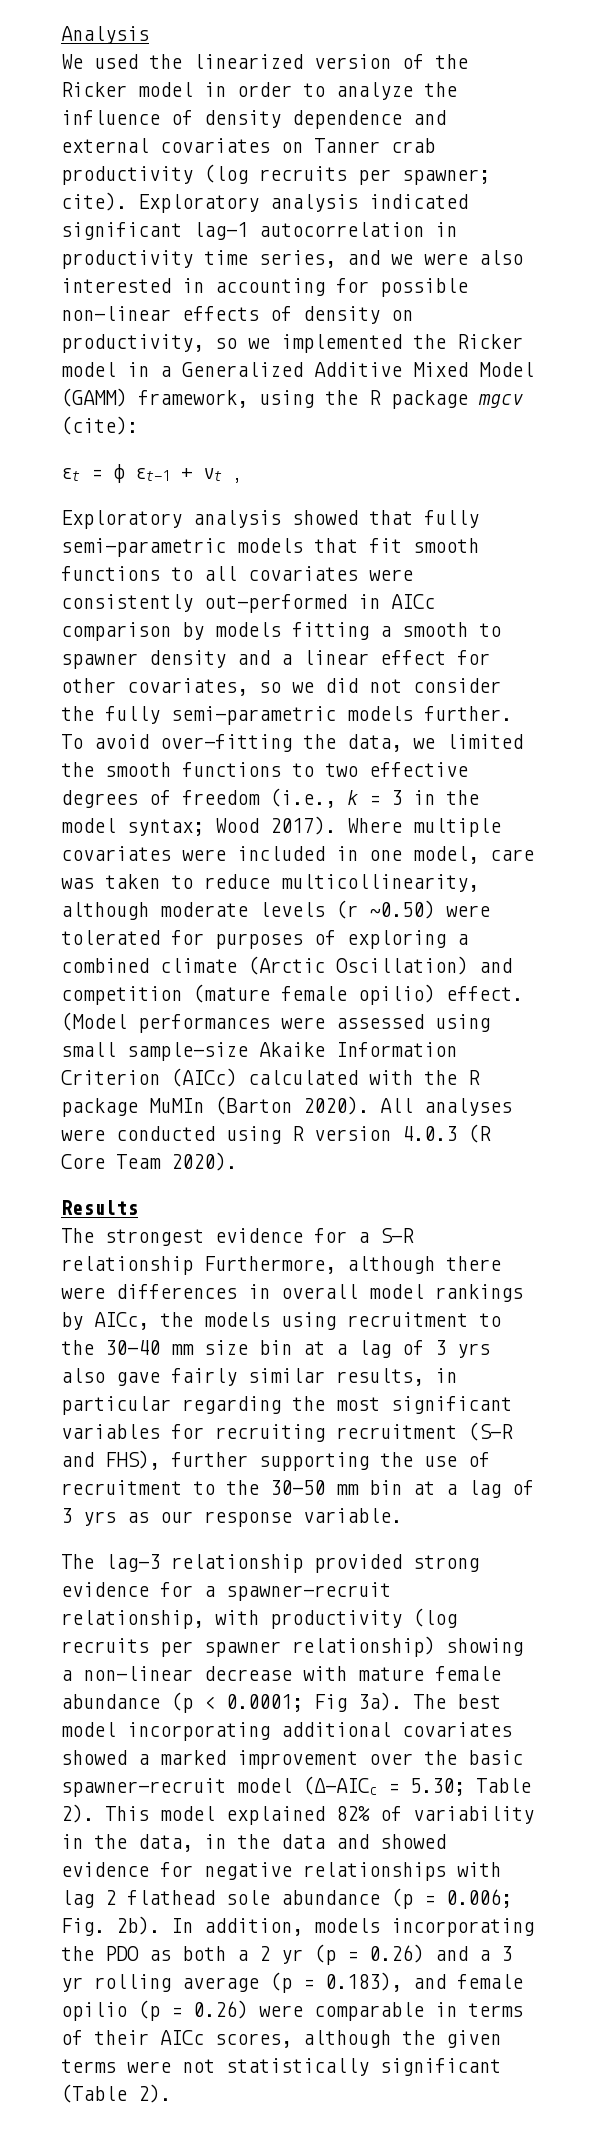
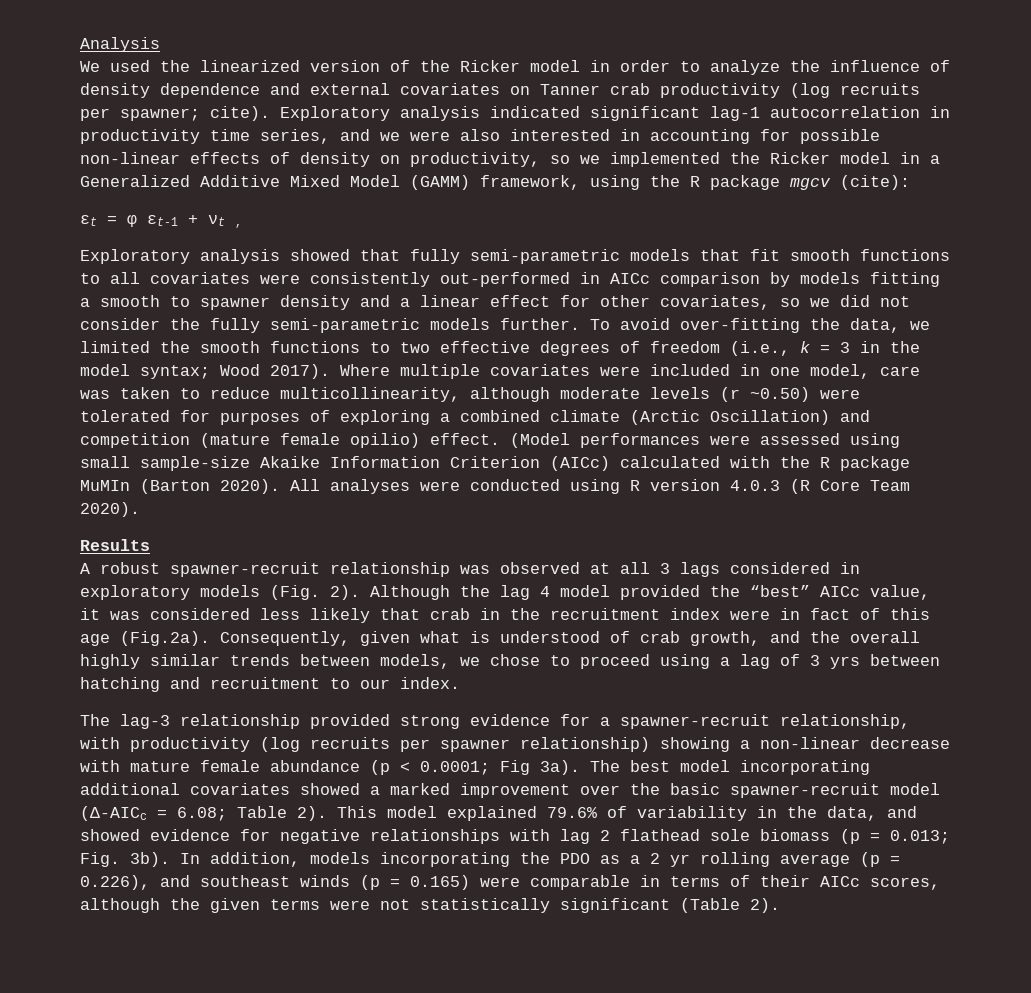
[61,1228,414,1246] [61,1256,501,1275] [61,1284,523,1302] [61,1312,501,1330] [61,1340,490,1358] [61,1368,457,1386] [61,1396,512,1415] [61,1422,513,1442] [61,1450,490,1471] [61,1480,534,1498] [61,1508,402,1527] The strongest evidence for a S-R relationship Furthermore, although there were differences in overall model rankings by AICc, the models using recruitment to the 30-40 mm size bin at a lag of 3 yrs also gave fairly similar results, in particular regarding the most significant variables for recruiting recruitment (S-R and FHS), further supporting the use of recruitment to the 30-50 mm bin at a lag of 3 yrs as our response variable. -> [80,562,860,577] [80,585,930,600] [80,608,930,623] [80,631,920,646] [80,654,940,669] [80,677,460,692] A robust spawner-recruit relationship was observed at all 3 lags considered in exploratory models (Fig. 2). Although the lag 4 model provided the “best” AICc value, it was considered less likely that crab in the recruitment index were in fact of this age (Fig.2a). Consequently, given what is understood of crab growth, and the overall highly similar trends between models, we chose to proceed using a lag of 3 yrs between hatching and recruitment to our index.
[410,1778,465,1796] 5.30; -> [177,807,227,821] 6.08;
[336,1806,370,1821] 82% -> [547,807,597,818] 79.6%
[204,1834,325,1849] in the data -> (877, 813) none
[281,1888,512,1909] [61,1916,160,1936] abundance (p = 0.006; Fig. 2b). -> [760,829,950,844] [80,852,170,867] biomass (p = 0.013; Fig. 3b).
[182,1946,226,1961] both -> (620, 859) none
[314,1944,512,1965] [61,1972,523,1993] [61,2000,248,2021] (p = 0.26) and a 3 yr rolling average (p = 0.183), and female opilio (p = 0.26) -> [700,852,900,867] [80,875,470,890] rolling average (p = 0.226), and southeast winds (p = 0.165)

